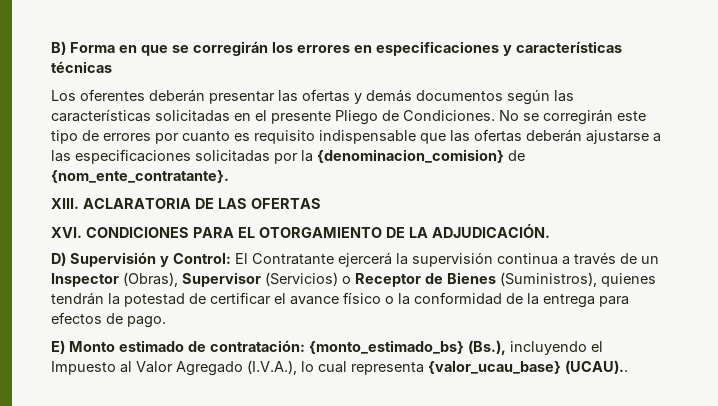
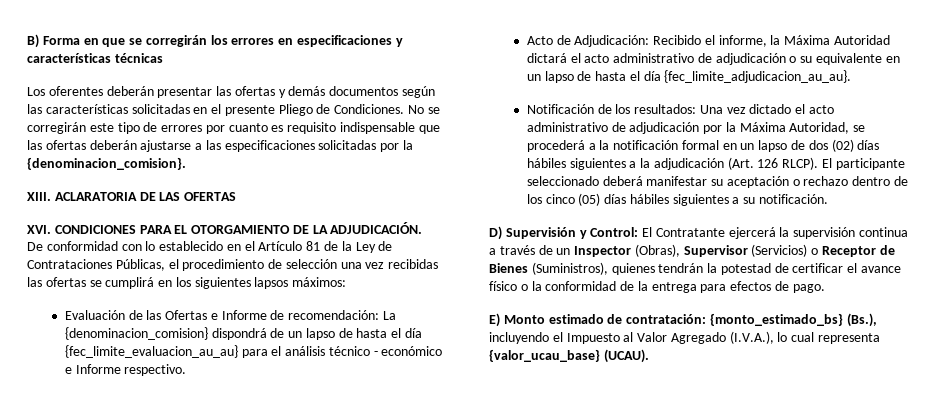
[317,149,525,163] [51,170,229,183] {denominacion_comision} de {nom_ente_contratante}. -> [27,157,186,170] {denominacion_comision}.
(550, 231) none -> [27,241,393,253] [27,259,439,271] [27,277,347,289] [64,310,396,320] [64,327,422,340] [64,345,443,358] [64,364,187,376] [526,35,890,47] [526,53,900,65] [526,70,852,83] [526,104,834,114] [526,122,866,134] [526,139,880,152] [526,157,905,170] [526,176,908,188] [526,193,828,206] // De conformidad con lo establecido en el Artículo 81 de la Ley de Contrataciones Públicas, el procedimiento de selección una vez recibidas las ofertas se cumplirá en los siguientes lapsos máximos: // Evaluación de las Ofertas e Informe de recomendación: La {denominacion_comision} dispondrá de un lapso de hasta el día {fec_limite_evaluacion_au_au} para el análisis técnico - económico e Informe respectivo. // Acto de Adjudicación: Recibido el informe, la Máxima Autoridad dictará el acto administrativo de adjudicación o su equivalente en un lapso de hasta el día {fec_limite_adjudicacion_au_au}. // Notificación de los resultados: Una vez dictado el acto administrativo de adjudicación por la Máxima Autoridad, se procederá a la notificación formal en un lapso de dos (02) días hábiles siguientes a la adjudicación (Art. 126 RLCP). El participante seleccionado deberá manifestar su aceptación o rechazo dentro de los cinco (05) días hábiles siguientes a su notificación.
[565,360,628,374] (UCAU).. -> [603,349,649,363] (UCAU).

